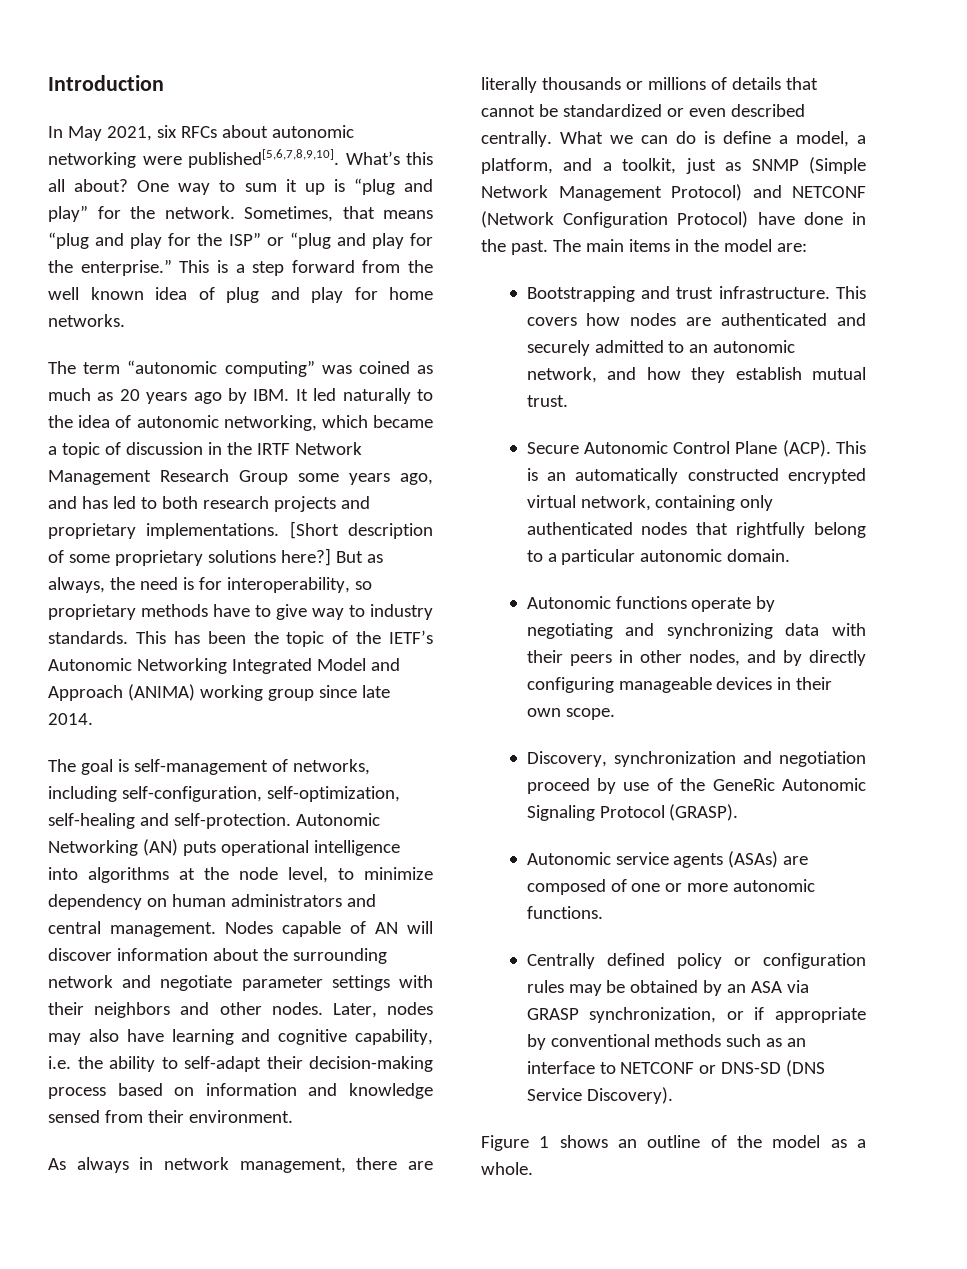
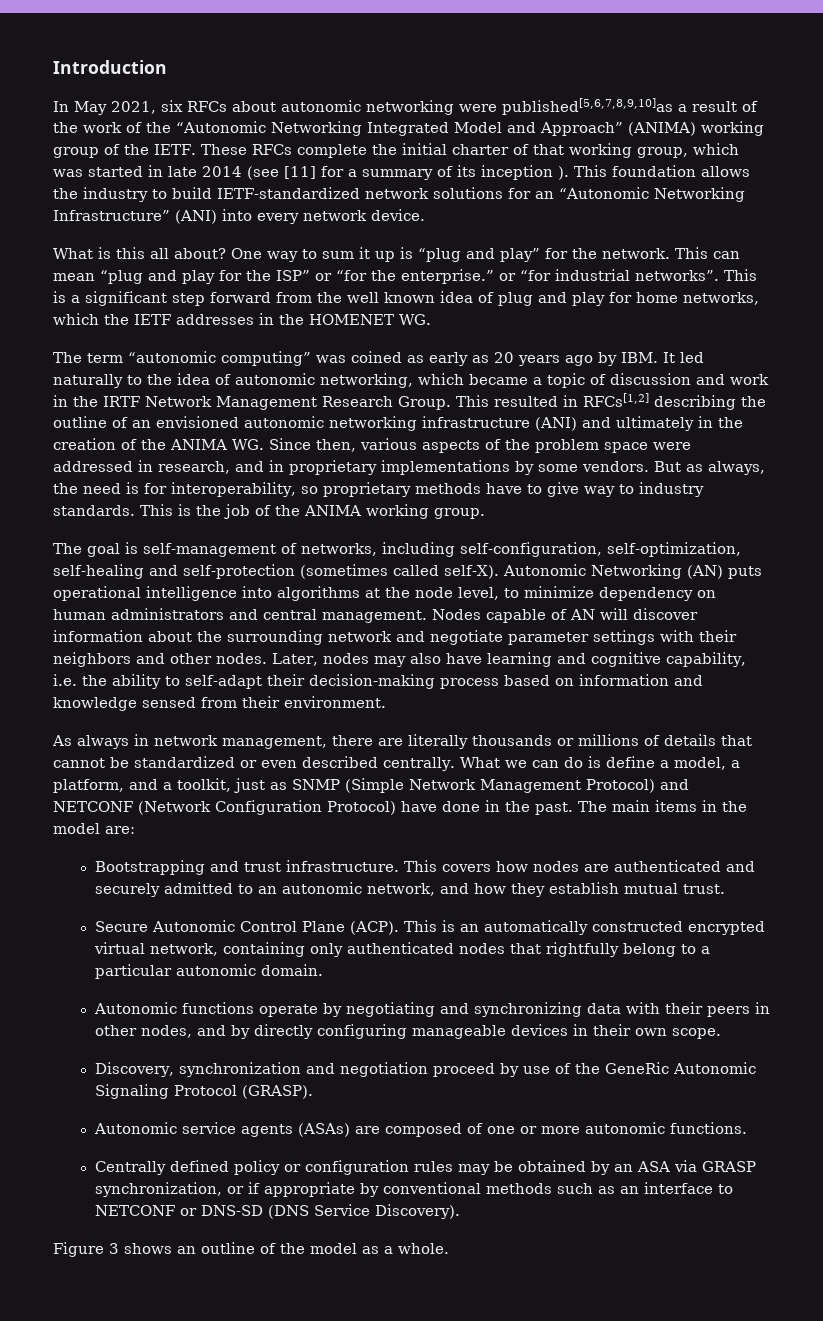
[188,149,400,168] published[5,6,7,8,9,10]. What’s -> [502,98,758,115] [53,121,764,136] [53,143,739,158] [53,165,750,180] [53,187,745,202] [53,209,425,224] [53,247,111,259] published[5,6,7,8,9,10]as a result of the work of the “Autonomic Networking Integrated Model and Approach” (ANIMA) working group of the IETF. These RFCs complete the initial charter of that working group, which was started in late 2014 (see [11] for a summary of its inception ). This foundation allows the industry to build IETF-standardized network solutions for an “Autonomic Networking Infrastructure” (ANI) into every network device. // What is
[244,206,433,222] Sometimes, that means -> [675,247,740,259] [53,273,95,281] This can mean
[289,232,433,249] [48,259,172,276] “plug and play for the enterprise.” -> [336,269,719,284] “for the enterprise.” or “for industrial networks”.
(245, 268) none -> [85,291,167,306] significant
[48,314,125,327] networks. -> [683,292,759,305] [53,313,431,325] networks, which the IETF addresses in the HOMENET WG.
[48,388,91,401] much -> [429,352,468,366] early
(203, 448) none -> [696,374,769,385] and work
[239,470,433,485] [48,496,370,512] [48,521,433,539] [48,548,331,566] Group some years ago, and has led to both research projects and proprietary implementations. [Short description of some proprietary solutions here?] -> [398,393,766,410] [53,416,743,431] [53,438,691,453] [53,460,649,475] Group. This resulted in RFCs[1,2] describing the outline of an envisioned autonomic networking infrastructure (ANI) and ultimately in the creation of the ANIMA WG. Since then, various aspects of the problem space were addressed in research, and in proprietary implementations by some vendors.
[173,630,433,647] [48,658,400,674] [48,684,390,701] [48,713,93,725] has been the topic of the IETF’s Autonomic Networking Integrated Model and Approach (ANIMA) working group since late 2014. -> [178,504,485,519] is the job of the ANIMA working group.
[173,813,291,829] self-protection. -> [183,564,499,579] self-protection (sometimes called self-X).
[539,1136,550,1148] 1 -> [109,1243,119,1254] 3

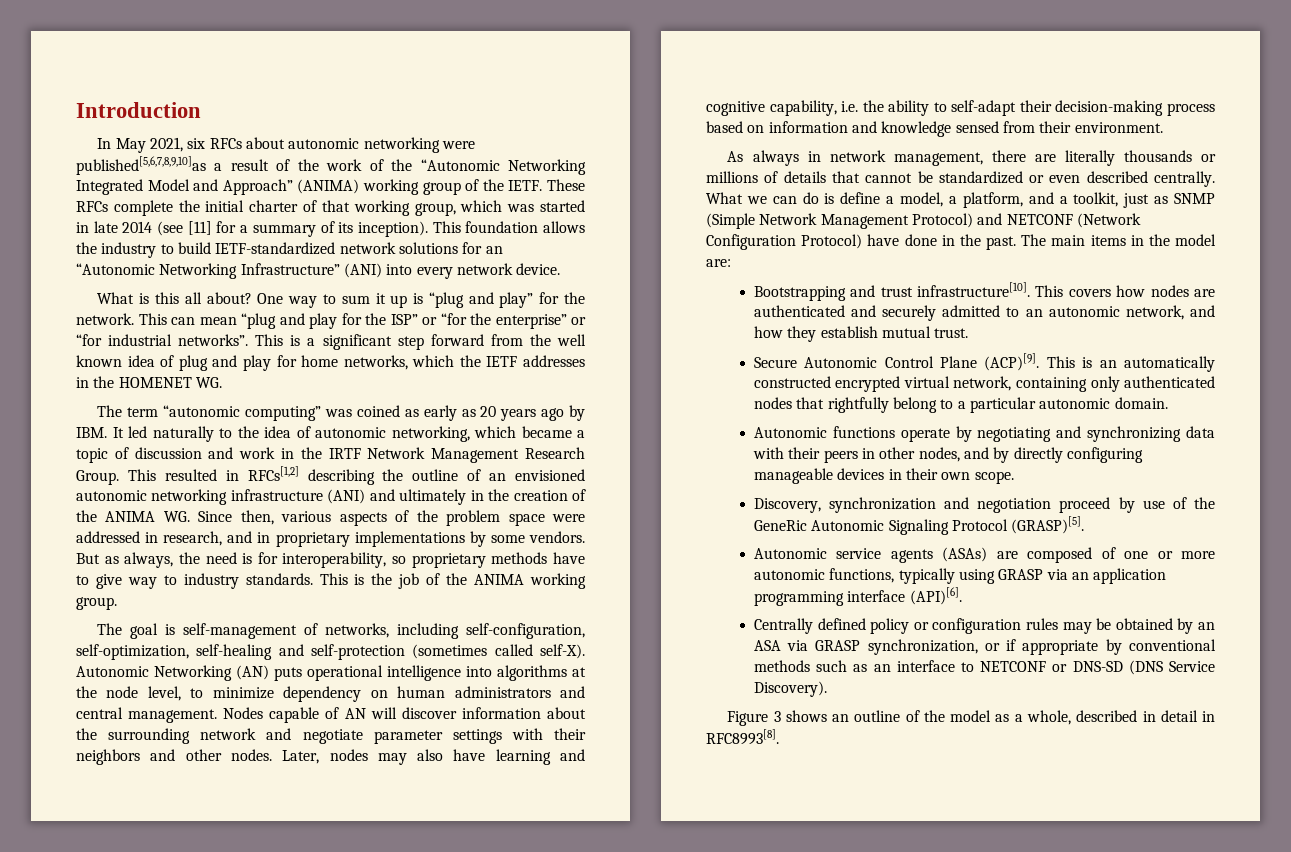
[481,165,569,180] inception ). -> [357,221,428,237] inception).
[401,269,494,284] enterprise.” -> [495,314,567,329] enterprise”
[285,860,399,872] infrastructure. -> [917,282,1031,297] infrastructure[10].
[349,921,399,935] (ACP). -> [984,353,1040,371] (ACP)[9].
[241,1085,313,1099] (GRASP). -> [1011,516,1085,534] (GRASP)[5].
[669,1122,747,1134] functions. -> [829,568,1167,584] [753,587,962,606] functions, typically using GRASP via an application programming interface (API)[6].
[398,1243,449,1254] whole. -> [1026,710,1215,725] [706,729,779,745] whole, described in detail in RFC8993[8].

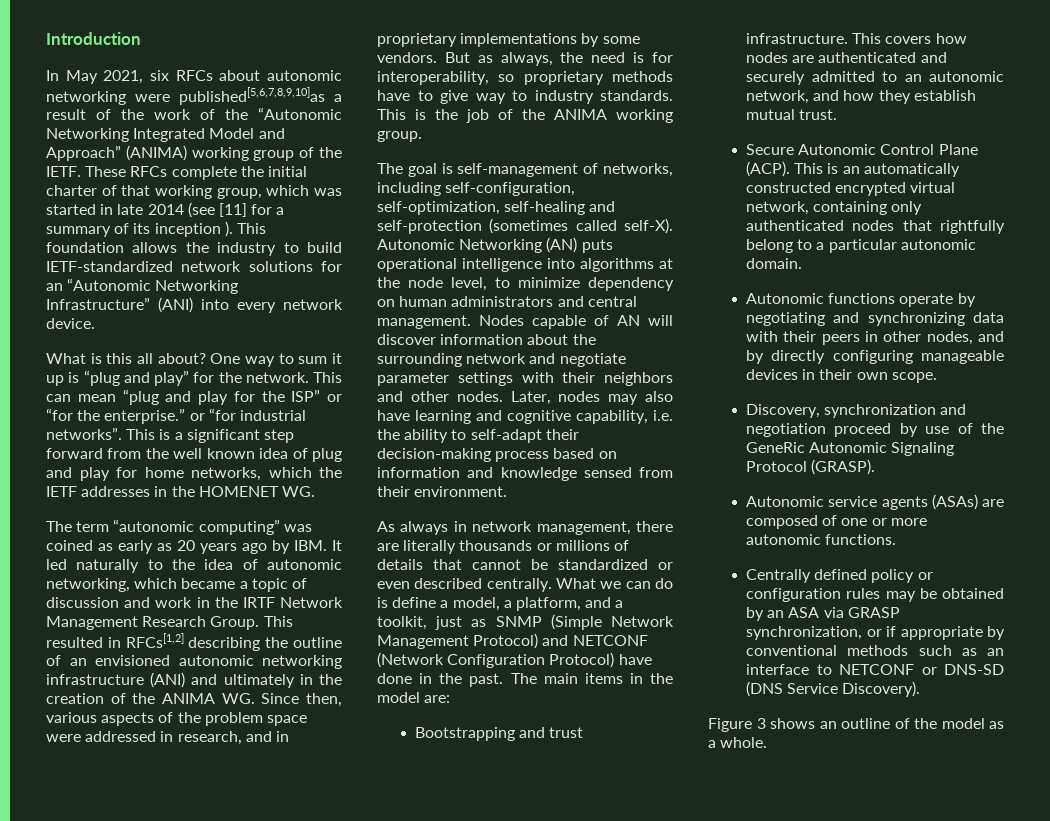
[357,221,428,237] inception). -> [154,221,233,237] inception ).
[495,314,567,329] enterprise” -> [104,408,186,424] enterprise.”
[917,282,1031,297] infrastructure[10]. -> [746,33,849,44] infrastructure.
[984,353,1040,371] (ACP)[9]. -> [746,161,791,177] (ACP).
[1011,516,1085,534] (GRASP)[5]. -> [811,459,876,475] (GRASP).
[829,568,1167,584] [753,587,962,606] functions, typically using GRASP via an application programming interface (API)[6]. -> [825,534,897,545] functions.
[1026,710,1215,725] [706,729,779,745] whole, described in detail in RFC8993[8]. -> [720,737,768,748] whole.

